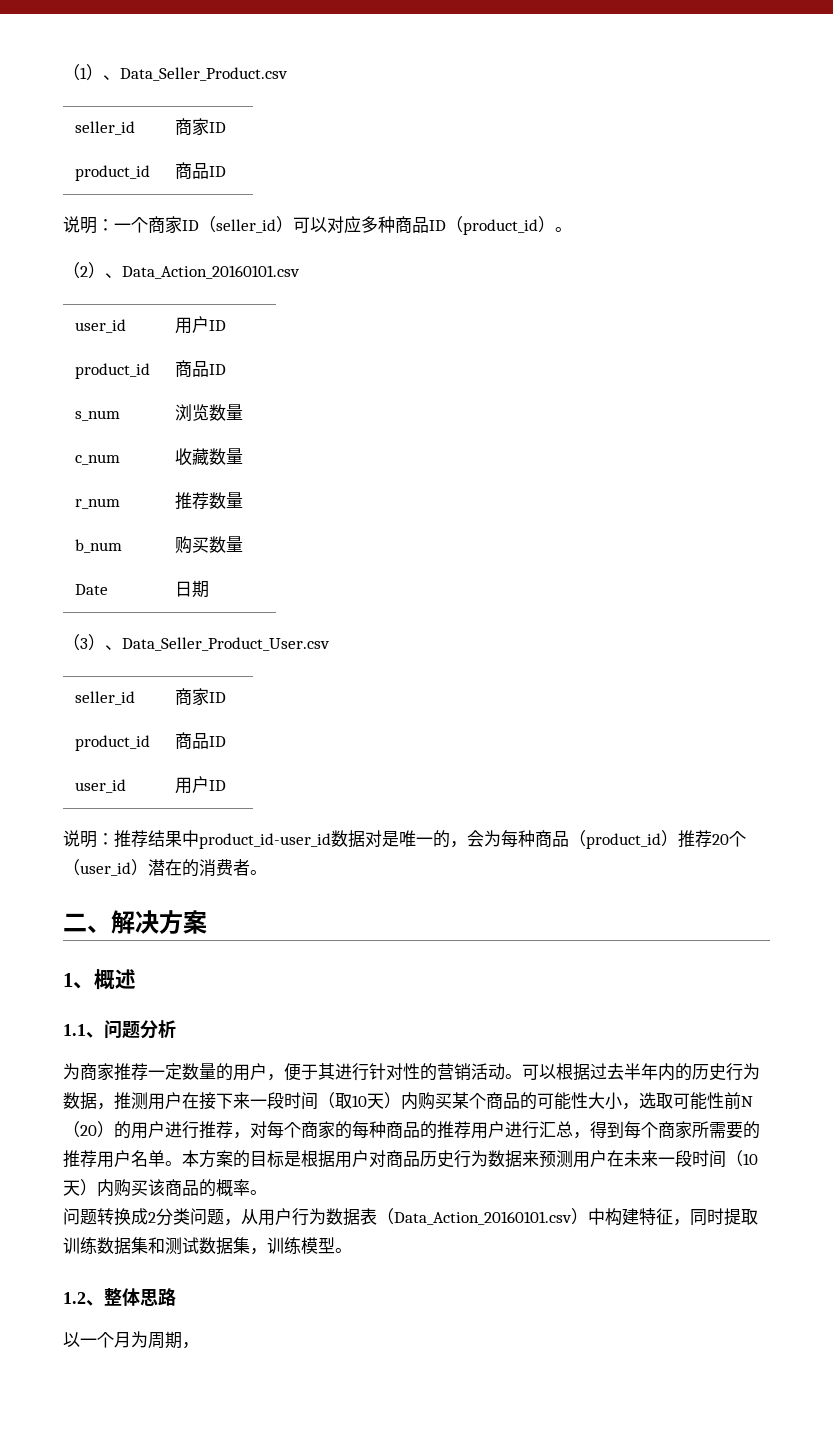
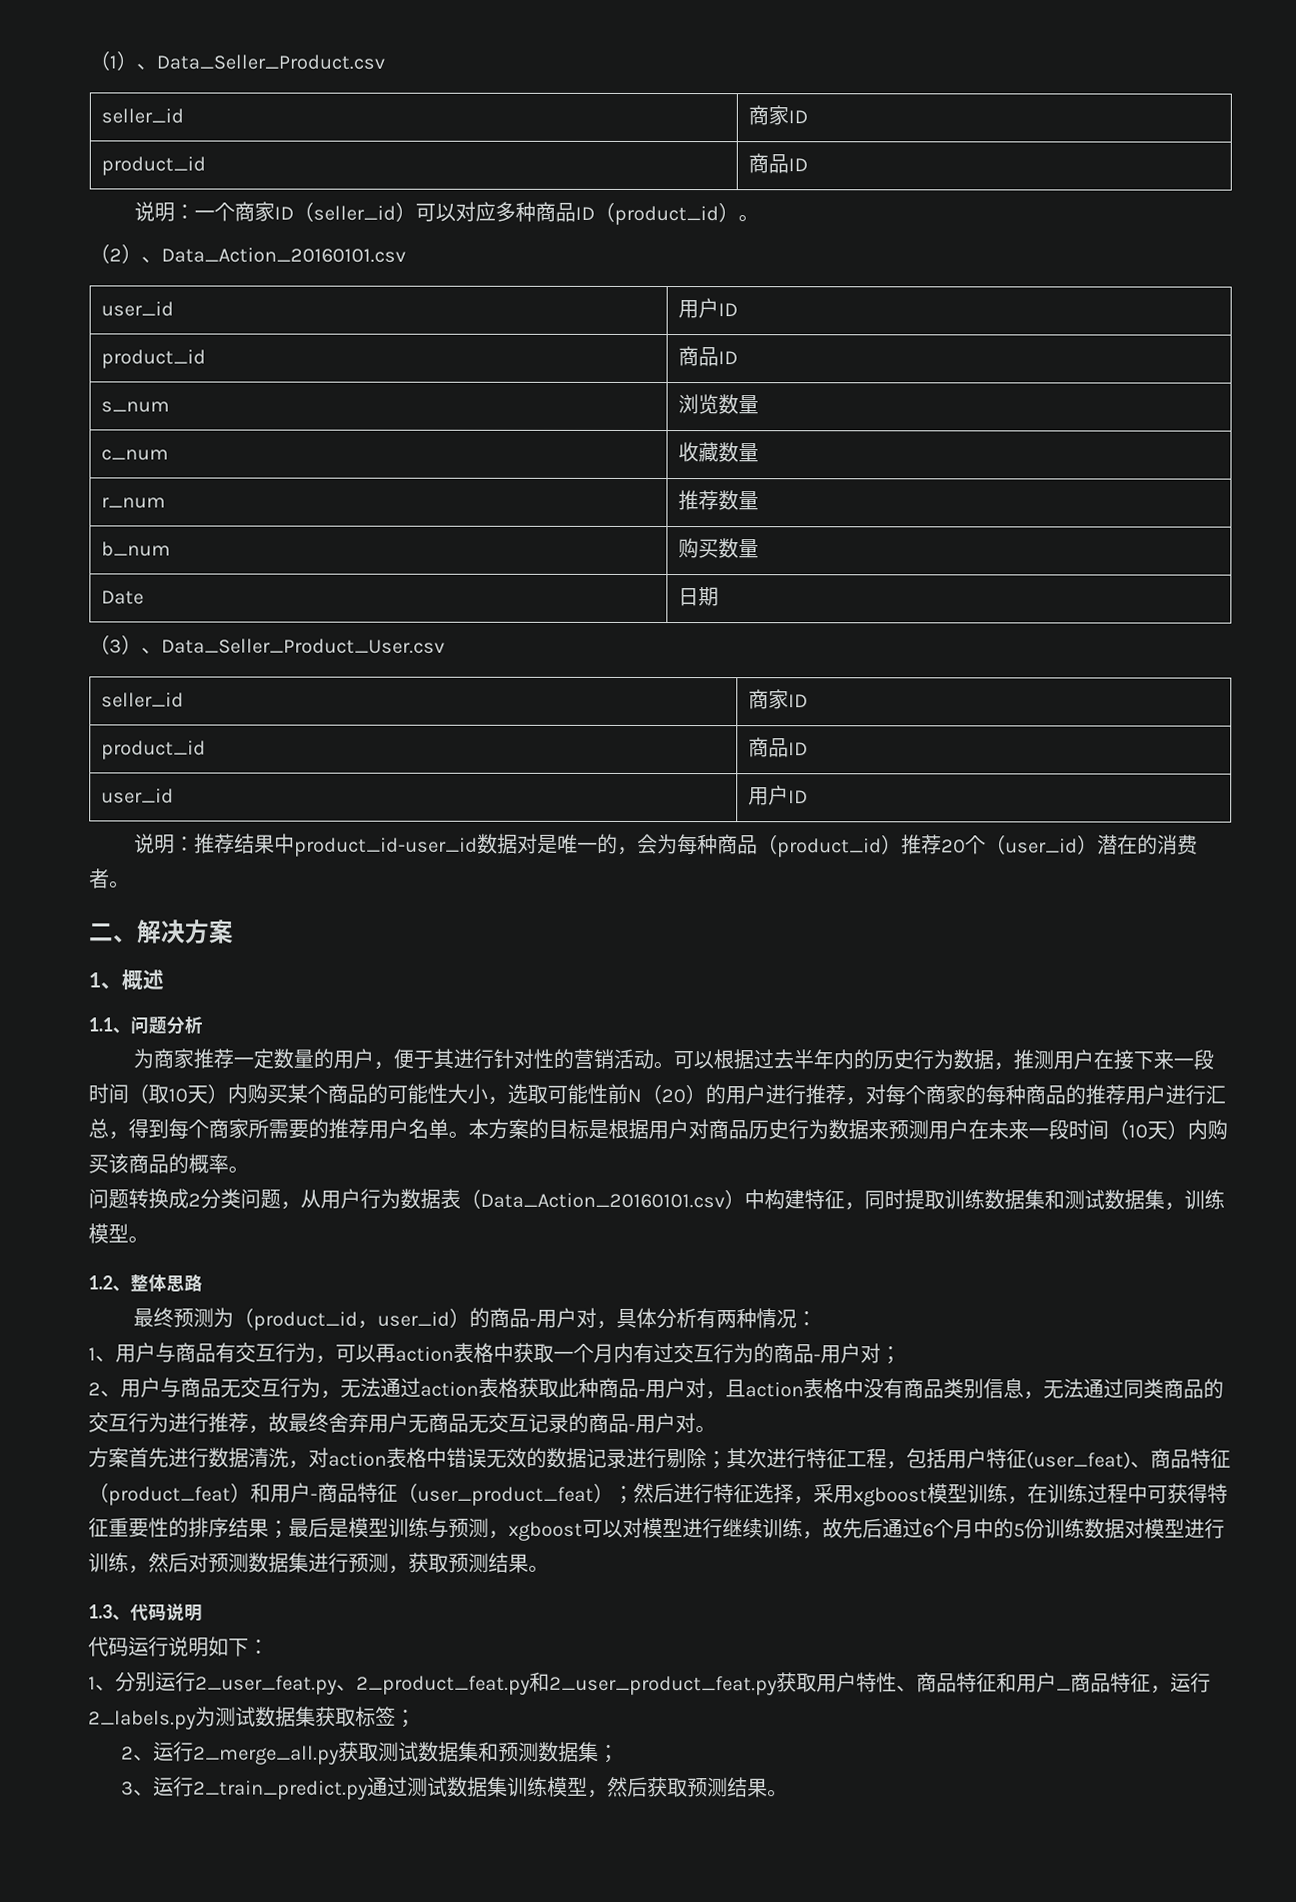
[63,1331,199,1349] 以一个月为周期， -> [133,1307,818,1331] [88,1342,901,1365] [88,1377,1224,1400] [88,1412,716,1434] [88,1447,1231,1470] [88,1482,1228,1507] [88,1517,1225,1541] [88,1552,549,1574] [88,1603,203,1622] [88,1636,269,1657] [88,1671,1211,1696] [88,1706,416,1730] [121,1741,620,1765] [121,1776,789,1800] 最终预测为（product_id，user_id）的商品-用户对，具体分析有两种情况： // 1、用户与商品有交互行为，可以再action表格中获取一个月内有过交互行为的商品-用户对； // 2、用户与商品无交互行为，无法通过action表格获取此种商品-用户对，且action表格中没有商品类别信息，无法通过同类商品的交互行为进行推荐，故最终舍弃用户无商品无交互记录的商品-用户对。 // 方案首先进行数据清洗，对action表格中错误无效的数据记录进行剔除；其次进行特征工程，包括用户特征(user_feat)、商品特征（product_feat）和用户-商品特征（user_product_feat）；然后进行特征选择，采用xgboost模型训练，在训练过程中可获得特征重要性的排序结果；最后是模型训练与预测，xgboost可以对模型进行继续训练，故先后通过6个月中的5份训练数据对模型进行训练，然后对预测数据集进行预测，获取预测结果。 // 1.3、代码说明 // 代码运行说明如下： // 1、分别运行2_user_feat.py、2_product_feat.py和2_user_product_feat.py获取用户特性、商品特征和用户_商品特征，运行2_labels.py为测试数据集获取标签； // 2、运行2_merge_all.py获取测试数据集和预测数据集； // 3、运行2_train_predict.py通过测试数据集训练模型，然后获取预测结果。

